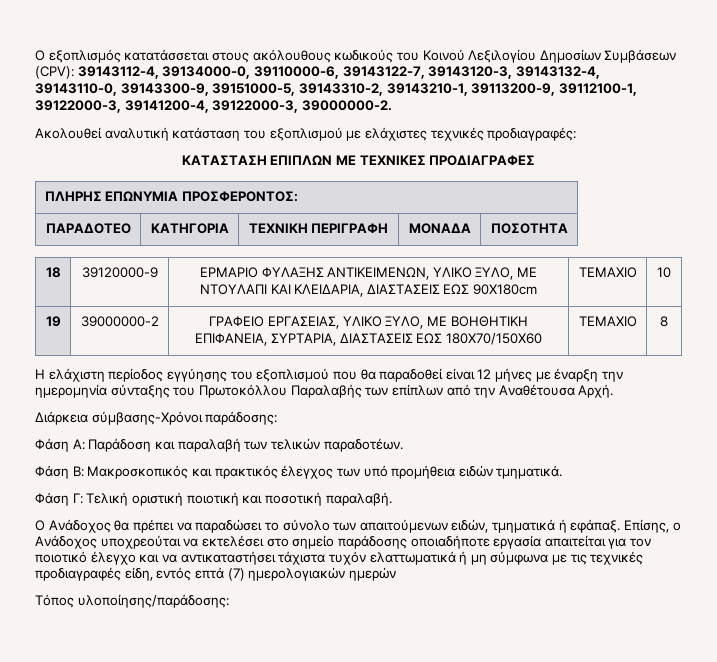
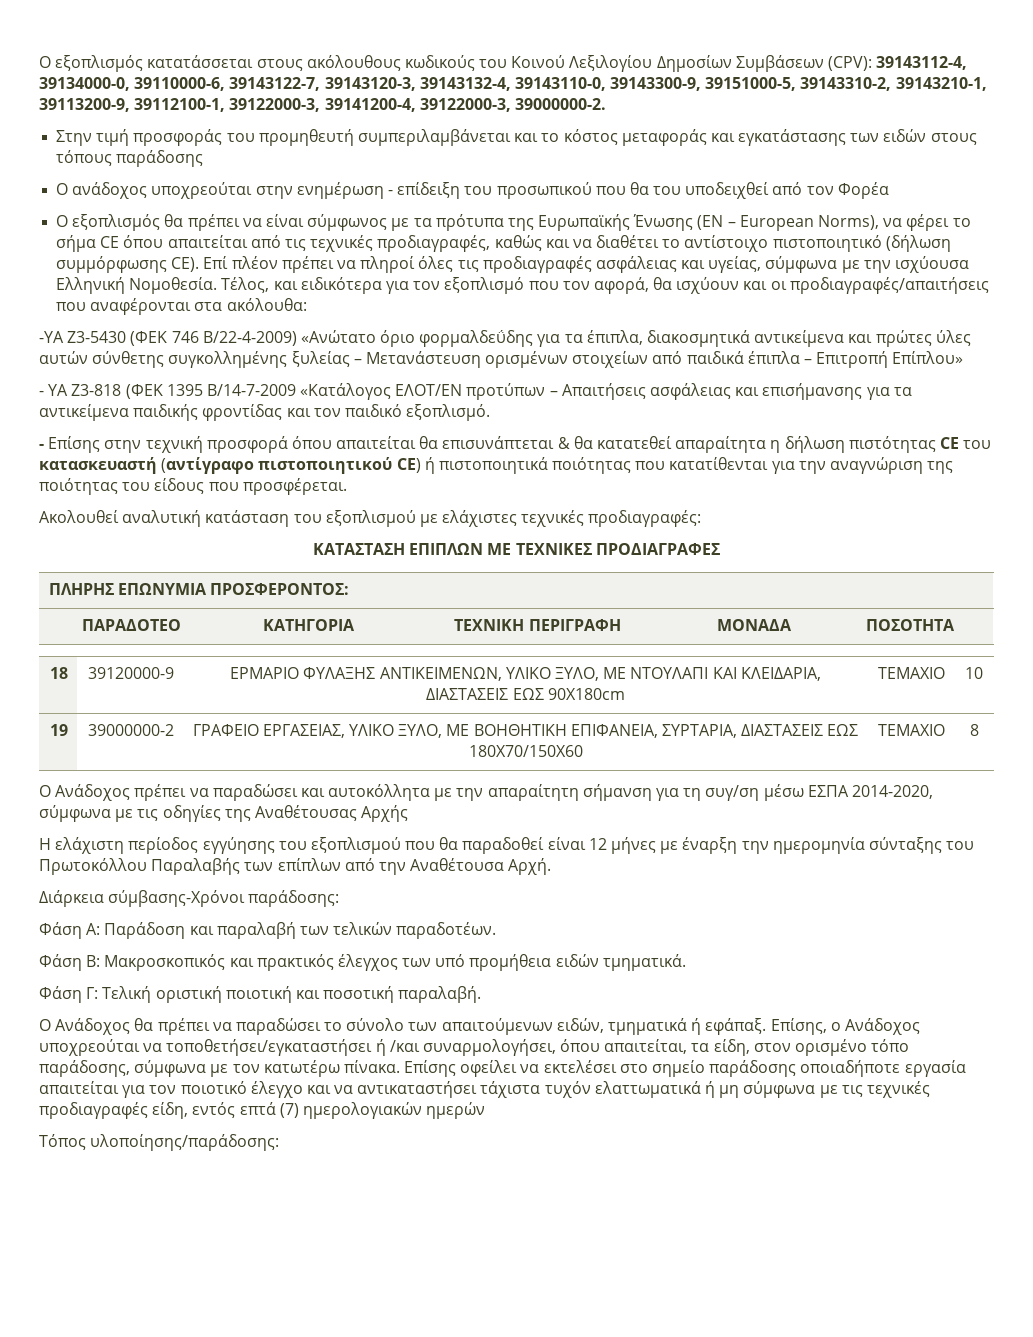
(392, 105) none -> [56,129,977,146] [56,150,204,167] [56,182,889,199] [56,214,971,231] [56,235,951,252] [56,256,970,273] [56,277,989,294] [56,298,307,315] [39,330,971,347] [39,351,964,368] [39,383,912,400] [39,404,491,421] [39,436,992,453] [39,457,954,474] [39,478,347,495] // Στην τιμή προσφοράς του προμηθευτή συμπεριλαμβάνεται και το κόστος μεταφοράς και εγκατάστασης των ειδών στους τόπους παράδοσης // Ο ανάδοχος υποχρεούται στην ενημέρωση - επίδειξη του προσωπικού που θα του υποδειχθεί από τον Φορέα // Ο εξοπλισμός θα πρέπει να είναι σύμφωνος με τα πρότυπα της Ευρωπαϊκής Ένωσης (EN – European Norms), να φέρει το σήμα CE όπου απαιτείται από τις τεχνικές προδιαγραφές, καθώς και να διαθέτει το αντίστοιχο πιστοποιητικό (δήλωση συμμόρφωσης CE). Επί πλέον πρέπει να πληροί όλες τις προδιαγραφές ασφάλειας και υγείας, σύμφωνα με την ισχύουσα Ελληνική Νομοθεσία. Τέλος, και ειδικότερα για τον εξοπλισμό που τον αφορά, θα ισχύουν και οι προδιαγραφές/απαιτήσεις που αναφέρονται στα ακόλουθα: // -ΥΑ Ζ3-5430 (ΦΕΚ 746 Β/22-4-2009) «Ανώτατο όριο φορμαλδεΰδης για τα έπιπλα, διακοσμητικά αντικείμενα και πρώτες ύλες αυτών σύνθετης συγκολλημένης ξυλείας – Μετανάστευση ορισμένων στοιχείων από παιδικά έπιπλα – Επιτροπή Επίπλου» // - ΥΑ Ζ3-818 (ΦΕΚ 1395 Β/14-7-2009 «Κατάλογος ΕΛΟΤ/ΕΝ προτύπων – Απαιτήσεις ασφάλειας και επισήμανσης για τα αντικείμενα παιδικής φροντίδας και τον παιδικό εξοπλισμό. // - Επίσης στην τεχνική προσφορά όπου απαιτείται θα επισυνάπτεται & θα κατατεθεί απαραίτητα η δήλωση πιστότητας CE του κατασκευαστή (αντίγραφο πιστοποιητικού CE) ή πιστοποιητικά ποιότητας που κατατίθενται για την αναγνώριση της ποιότητας του είδους που προσφέρεται.
(668, 321) none -> [39,784,933,801] [39,805,409,822] // Ο Ανάδοχος πρέπει να παραδώσει και αυτοκόλλητα με την απαραίτητη σήμανση για τη συγ/ση μέσω ΕΣΠΑ 2014-2020, σύμφωνα με τις οδηγίες της Αναθέτουσας Αρχής
(199, 542) none -> [166,1039,910,1056] [39,1060,540,1077] τοποθετήσει/εγκαταστήσει ή /και συναρμολογήσει, όπου απαιτείται, τα είδη, στον ορισμένο τόπο παράδοσης, σύμφωνα με τον κατωτέρω πίνακα. Επίσης οφείλει να

